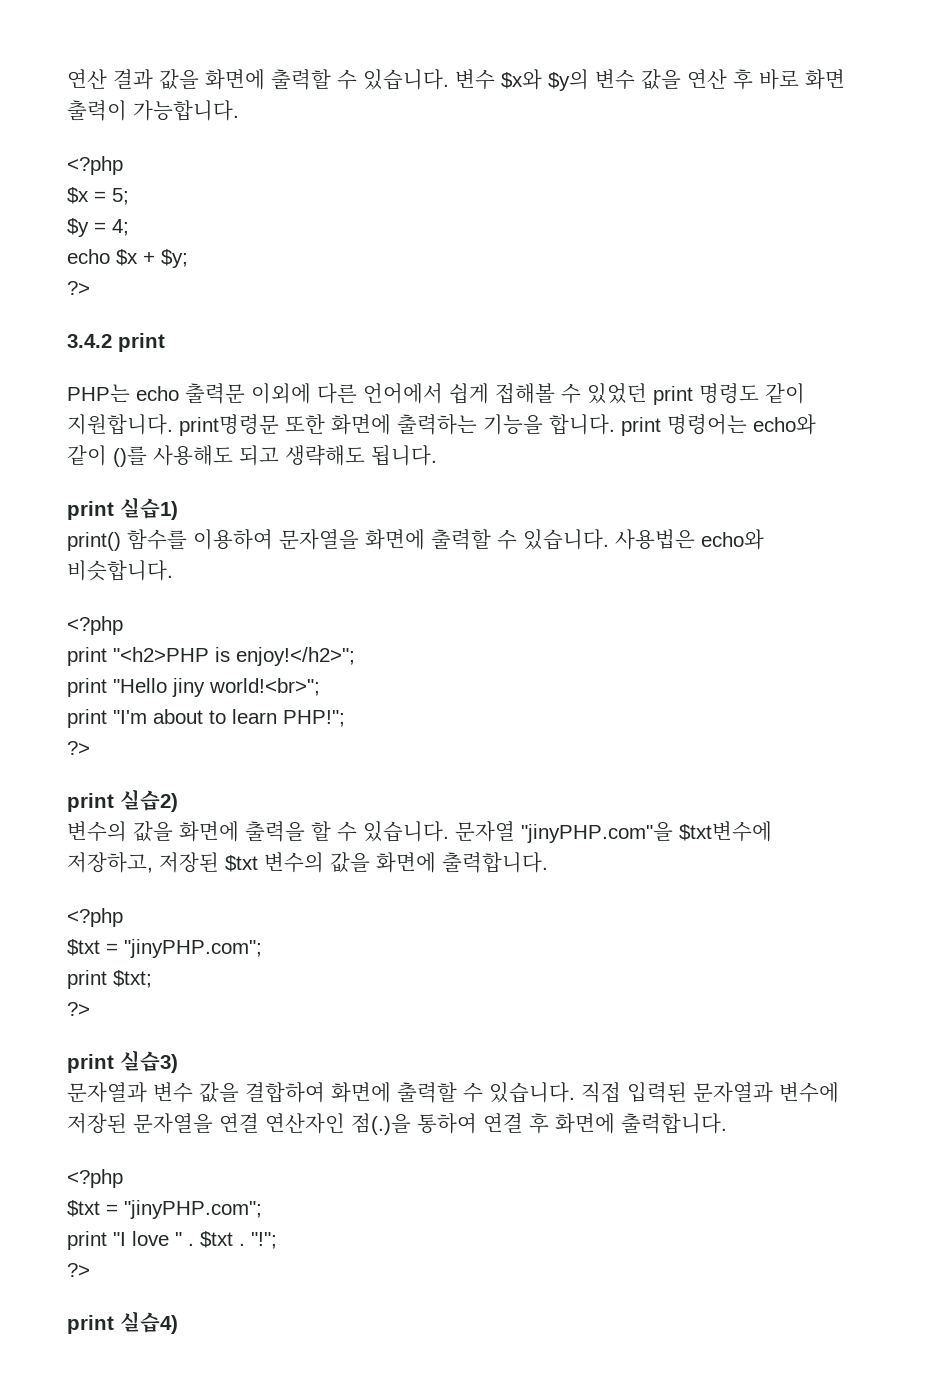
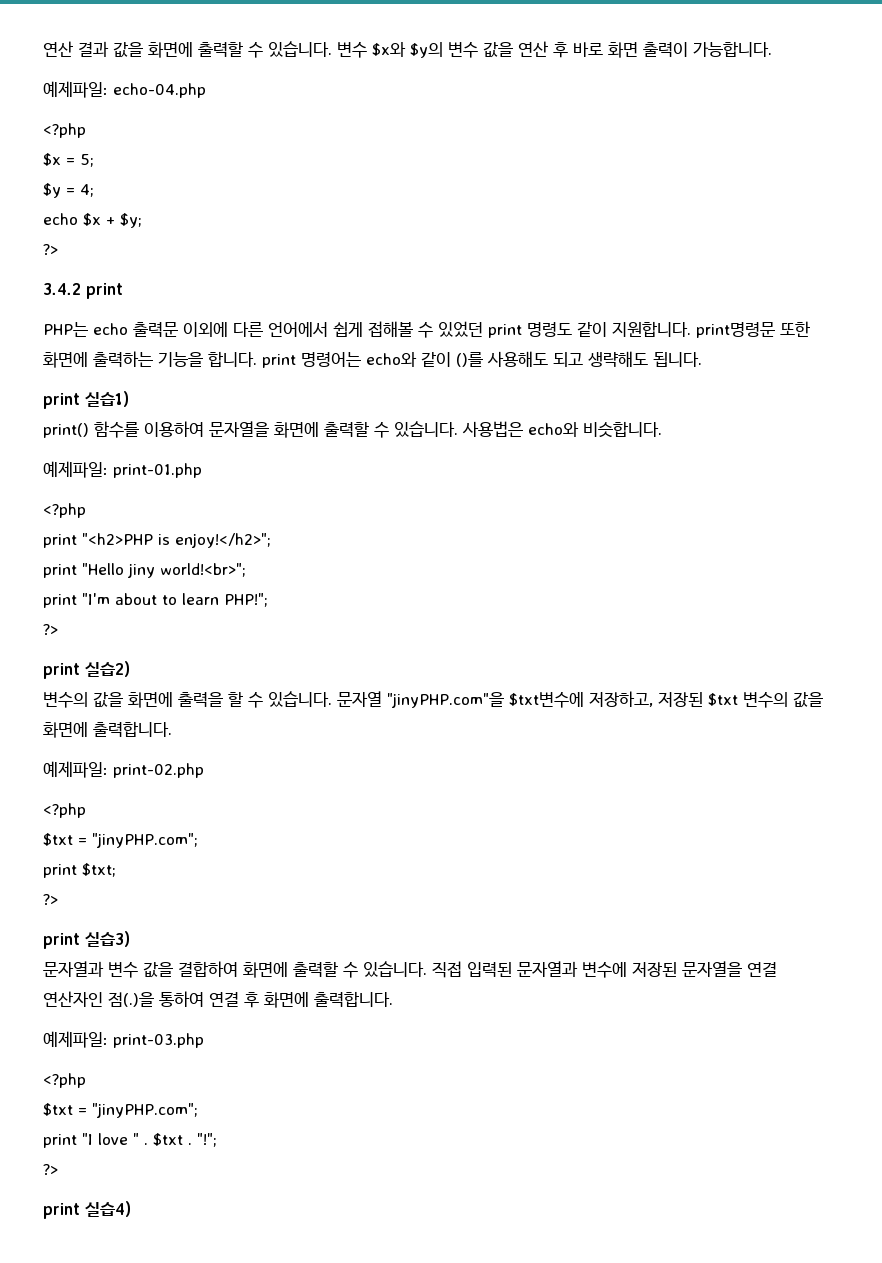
(239, 110) none -> [43,81,206,98] // 예제파일: echo-04.php
(173, 570) none -> [43,461,202,478] // 예제파일: print-01.php
(548, 862) none -> [43,761,204,778] // 예제파일: print-02.php
(727, 1123) none -> [43,1031,204,1048] // 예제파일: print-03.php

